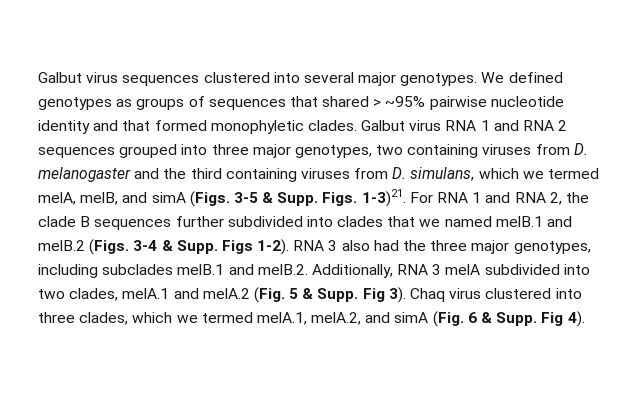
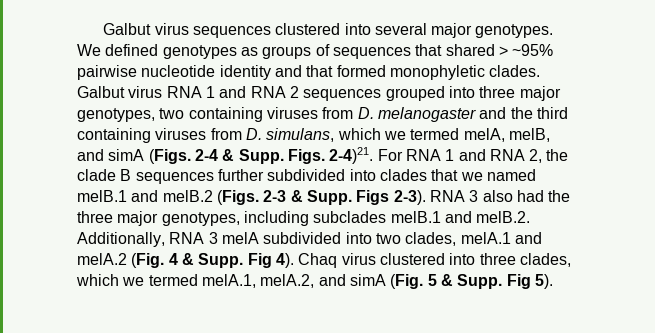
[233,192,258,203] 3-5 -> [194,149,218,161] 2-4
[361,189,406,207] 1-3)21. -> [329,147,374,164] 2-4)21.
[133,240,158,251] 3-4 -> [263,190,287,202] 2-3
[257,239,290,255] 1-2). -> [393,190,426,205] 2-3).
[289,287,406,303] 5 & Supp. Fig 3). -> [168,253,294,268] 4 & Supp. Fig 4).
[467,311,585,327] 6 & Supp. Fig 4). -> [427,274,553,289] 5 & Supp. Fig 5).

